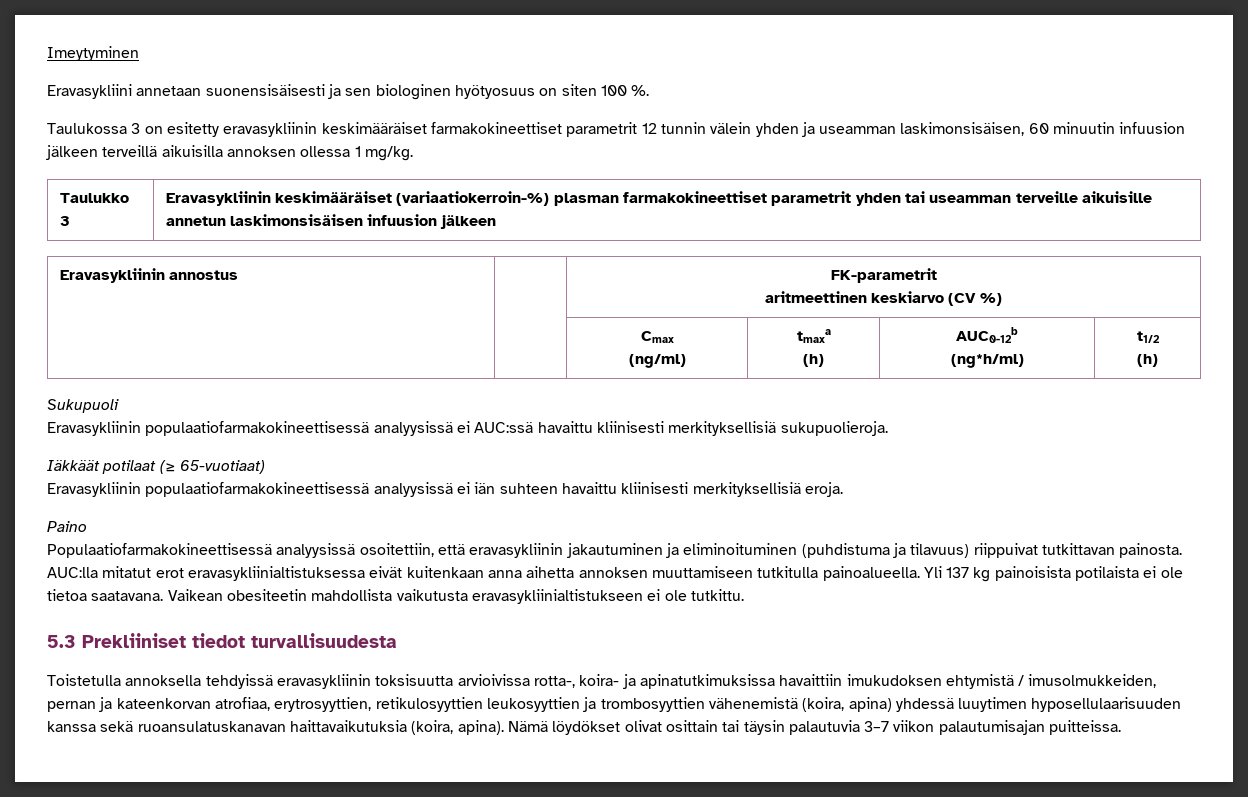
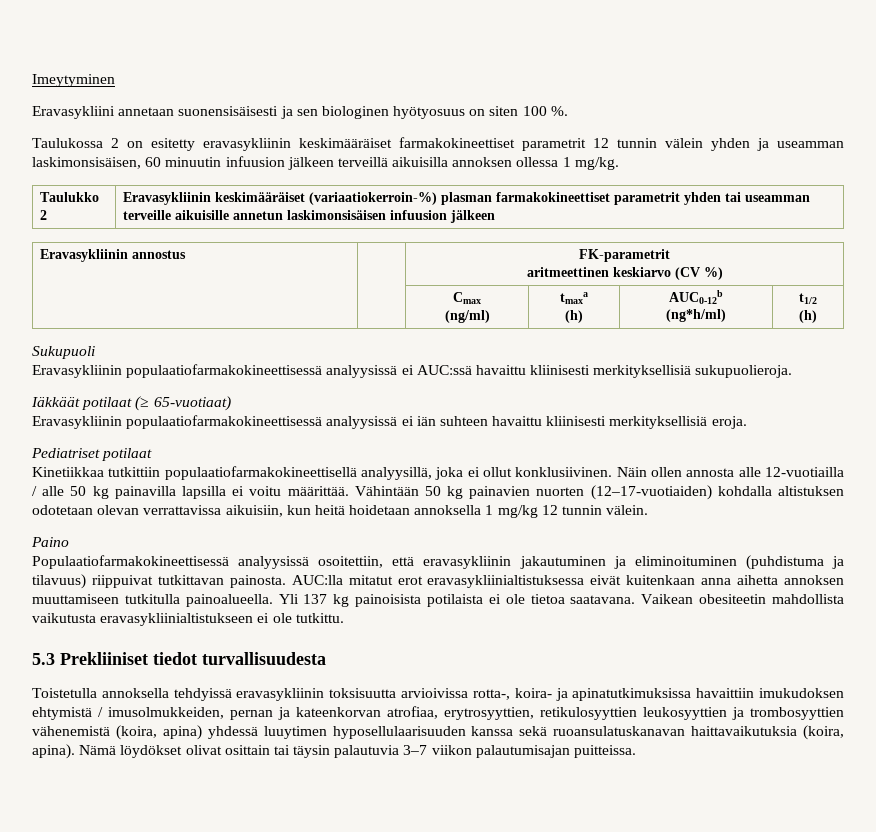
[131,123,141,134] 3 -> [111,138,119,148] 2
[59,216,70,226] 3 -> [40,210,48,220] 2
(843, 489) none -> [31,448,153,461] [32,466,845,480] [32,485,844,500] [32,505,649,518] // Pediatriset potilaat // Kinetiikkaa tutkittiin populaatiofarmakokineettisellä analyysillä, joka ei ollut konklusiivinen. Näin ollen annosta alle 12-vuotiailla / alle 50 kg painavilla lapsilla ei voitu määrittää. Vähintään 50 kg painavien nuorten (12–17-vuotiaiden) kohdalla altistuksen odotetaan olevan verrattavissa aikuisiin, kun heitä hoidetaan annoksella 1 mg/kg 12 tunnin välein.

